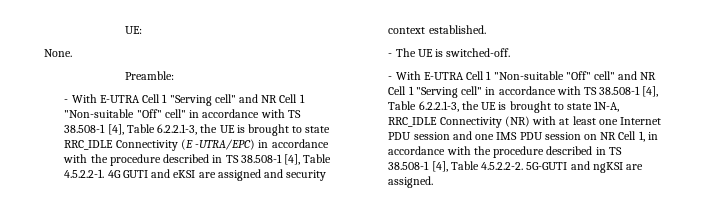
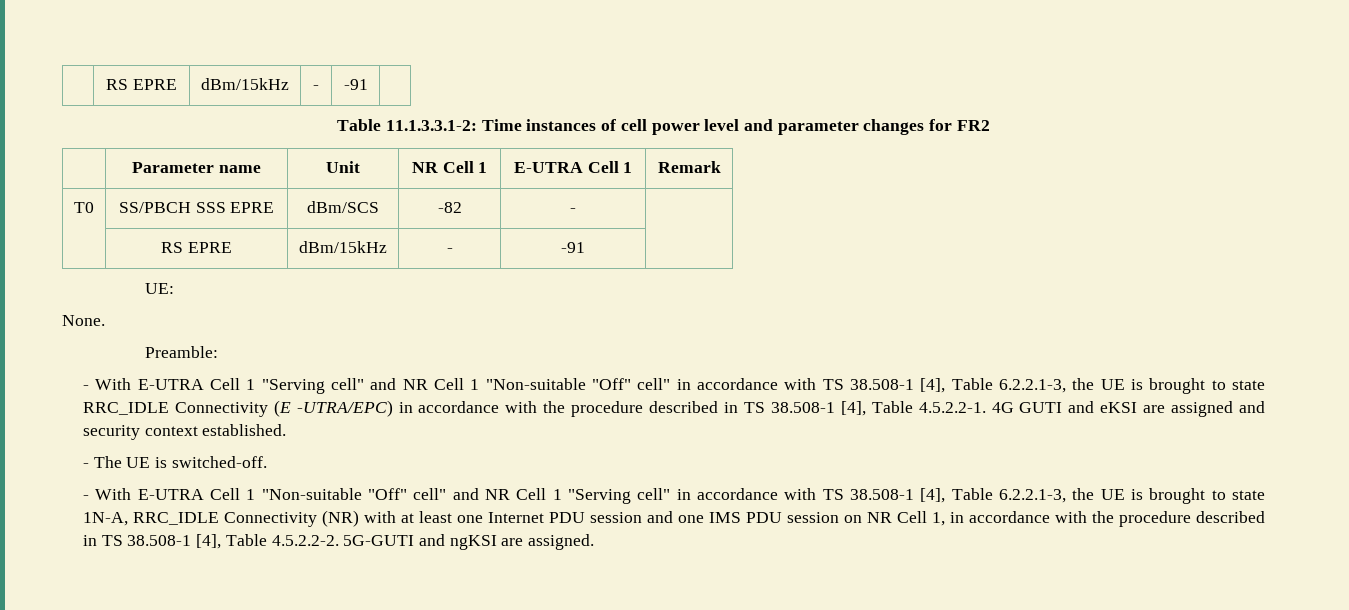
(125, 30) none -> [106,79,177,90] [201,78,289,90] [313,85,319,90] [343,79,368,90] [337,119,990,135] [132,162,261,173] [326,161,360,173] [411,161,488,173] [513,161,633,173] [657,161,721,173] [74,202,94,213] [118,202,275,213] [307,201,379,213] [437,202,462,213] [570,208,576,213] [161,242,232,253] [299,241,387,253] [446,248,453,253] [561,242,585,253] | RS EPRE | dBm/15kHz | - | -91 | // Table 11.1.3.3.1-2: Time instances of cell power level and parameter changes for FR2 // | Parameter name | Unit | NR Cell 1 | E-UTRA Cell 1 | Remark // T0 | SS/PBCH SSS EPRE | dBm/SCS | -82 | - | // | RS EPRE | dBm/15kHz | - | -91 | //

